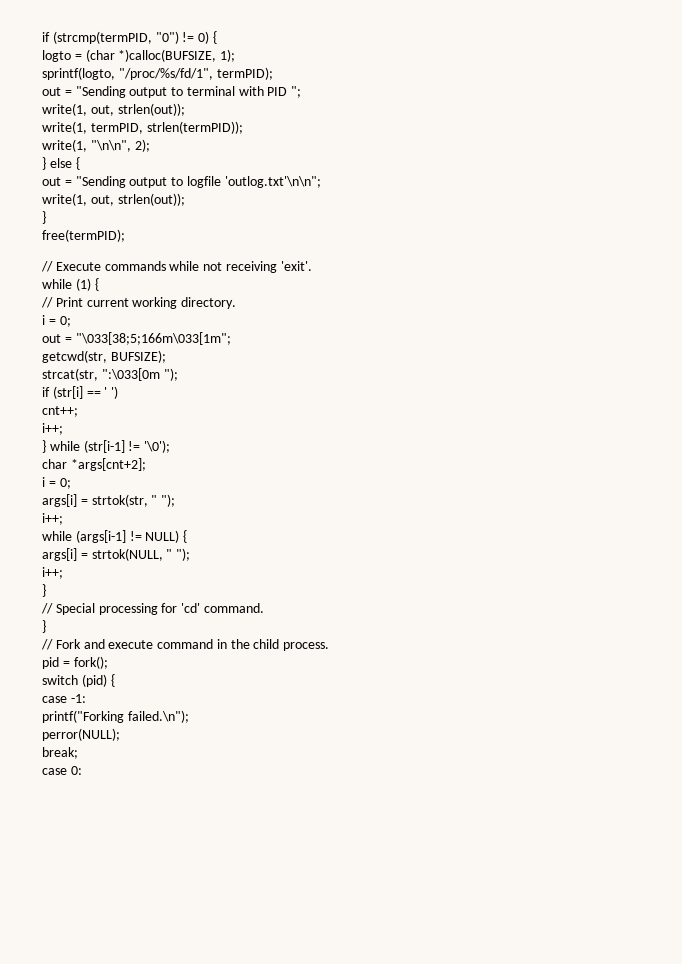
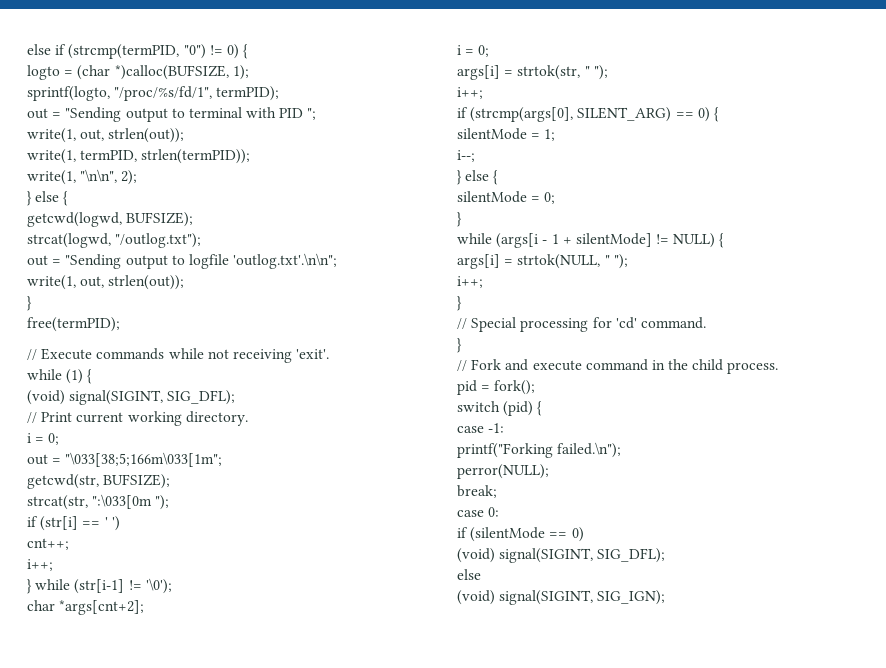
(42, 37) none -> [27,44,51,55] else
(80, 163) none -> [27,212,194,227] [27,233,202,248] // getcwd(logwd, BUFSIZE); // strcat(logwd, "/outlog.txt");
[224,176,321,188] 'outlog.txt'\n\n"; -> [233,253,338,269] 'outlog.txt'.\n\n";
(99, 284) none -> [27,390,236,405] // (void) signal(SIGINT, SIG_DFL);
[42,530,126,543] while (args[i-1] -> [457,107,719,122] [457,128,556,141] [457,150,475,162] [457,170,499,185] [457,191,556,204] [457,212,462,227] [457,233,652,248] if (strcmp(args[0], SILENT_ARG) == 0) { // silentMode = 1; // i--; // } else { // silentMode = 0; // } // while (args[i - 1 + silentMode]
(82, 770) none -> [457,527,584,542] [457,548,666,563] [457,569,481,580] [457,590,666,605] // if (silentMode == 0) // (void) signal(SIGINT, SIG_DFL); // else // (void) signal(SIGINT, SIG_IGN);

